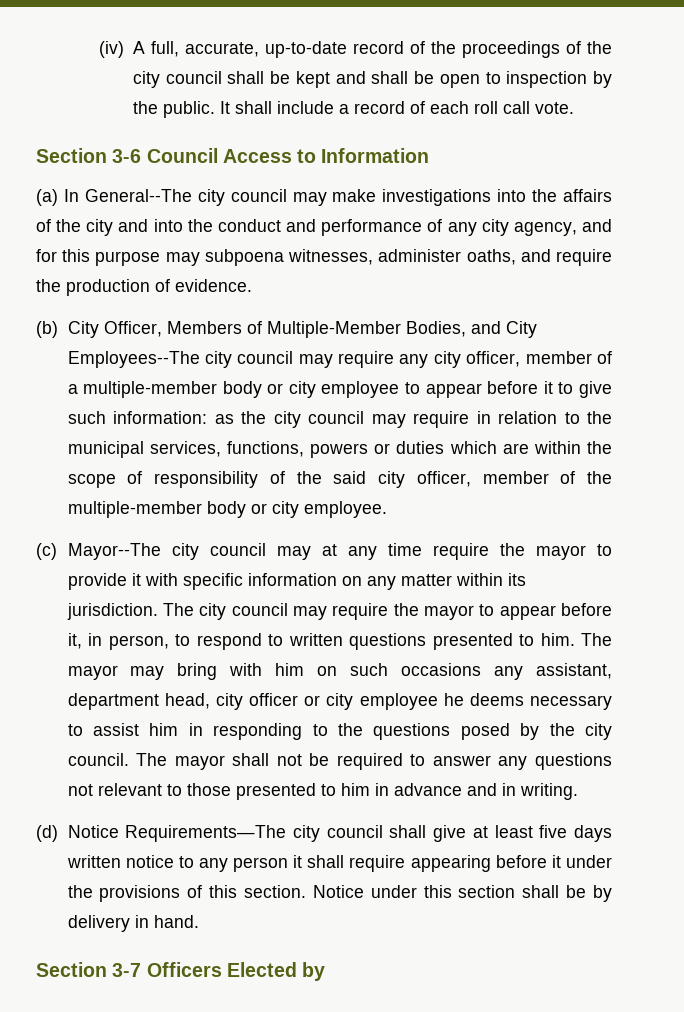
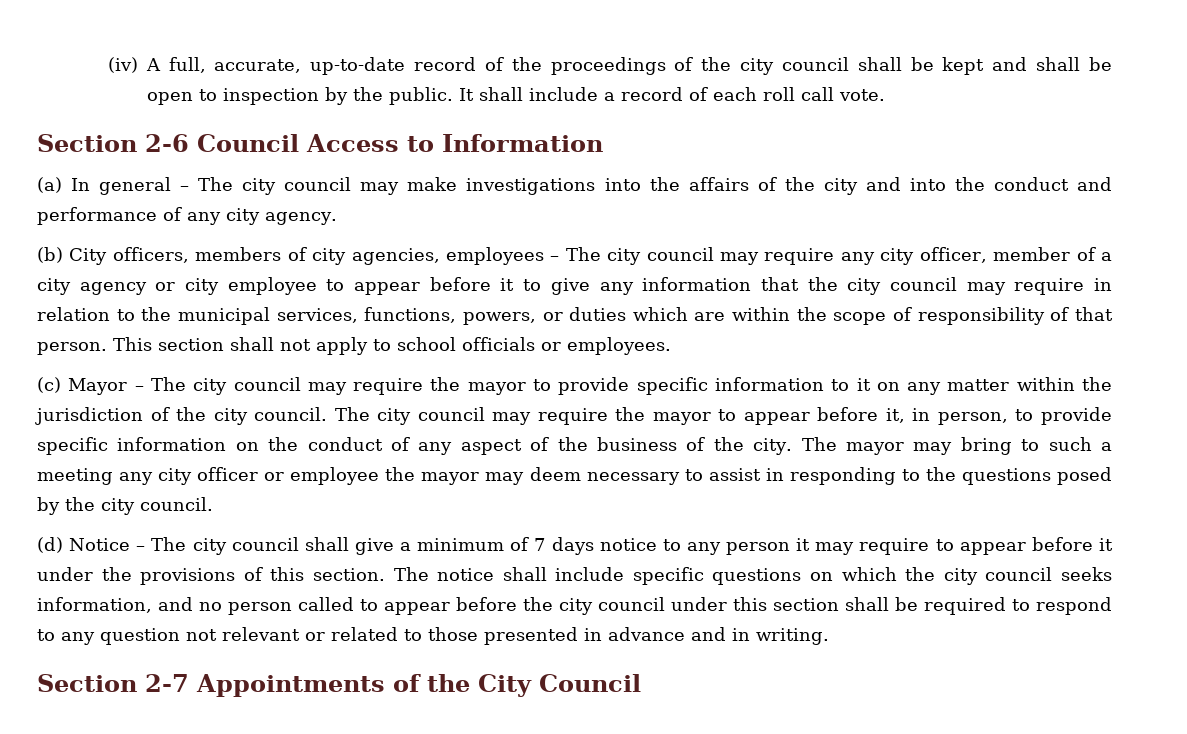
[112,149,142,163] 3-6 -> [145,134,189,152] 2-6
[84,189,192,202] General--The -> [99,177,234,195] general – The
[513,219,612,236] [36,249,612,266] [36,279,252,296] [36,321,537,338] [67,351,200,368] agency, and for this purpose may subpoena witnesses, administer oaths, and require the production of evidence. // (b) City Officer, Members of Multiple-Member Bodies, and City Employees--The -> [265,212,337,225] [37,247,601,265] agency. // (b) City officers, members of city agencies, employees – The
[83,381,262,398] multiple-member body -> [37,278,147,295] city agency
[67,411,234,424] such information: as -> [599,277,799,295] any information that
[310,443,369,458] powers -> [462,312,536,325] powers,
[296,471,612,488] [67,501,387,518] [36,543,422,560] the said city officer, member of the multiple-member body or city employee. // (c) Mayor--The city council may at any time -> [1074,307,1113,321] [37,337,671,355] [37,377,347,395] that person. This section shall not apply to school officials or employees. // (c) Mayor – The city council may
[131,573,526,590] [66,603,158,620] it with specific information on any matter within its jurisdiction. -> [636,377,1112,395] [35,407,328,425] specific information to it on any matter within the jurisdiction of the city council.
[196,633,612,650] [67,663,612,680] [67,693,524,710] respond to written questions presented to him. The mayor may bring with him on such occasions any assistant, department head, city officer or city employee he deems -> [1040,407,1112,425] [37,437,1112,455] [37,467,581,485] provide specific information on the conduct of any aspect of the business of the city. The mayor may bring to such a meeting any city officer or employee the mayor may deem
[149,723,179,736] him -> (761, 474) none
[136,753,612,770] [67,783,578,800] [36,825,613,842] [66,855,121,868] The mayor shall not be required to answer any questions not relevant to those presented to him in advance and in writing. // (d) Notice Requirements—The city council shall give at least five days written -> [37,537,594,555] // (d) Notice – The city council shall give a minimum of 7 days
[307,855,491,872] shall require appearing -> [815,538,1026,555] may require to appear
[312,885,364,898] Notice -> [393,567,1113,585] [37,597,665,615] The notice shall include specific questions on which the city council seeks information, and no person called to appear before the city council
[593,885,612,902] [67,915,199,932] [36,962,326,981] by delivery in hand. // Section 3-7 Officers Elected by -> [924,597,1112,615] [37,627,829,645] [37,674,641,697] required to respond to any question not relevant or related to those presented in advance and in writing. // Section 2-7 Appointments of the City Council

